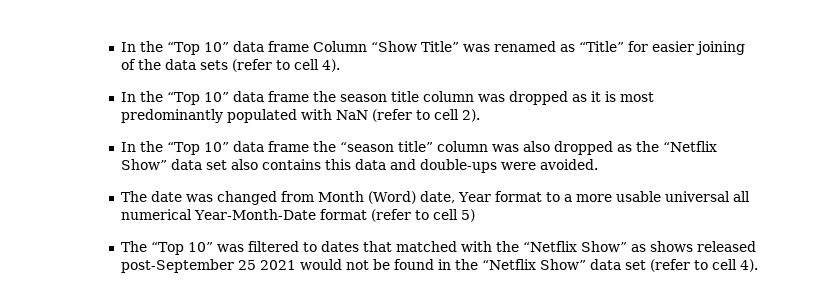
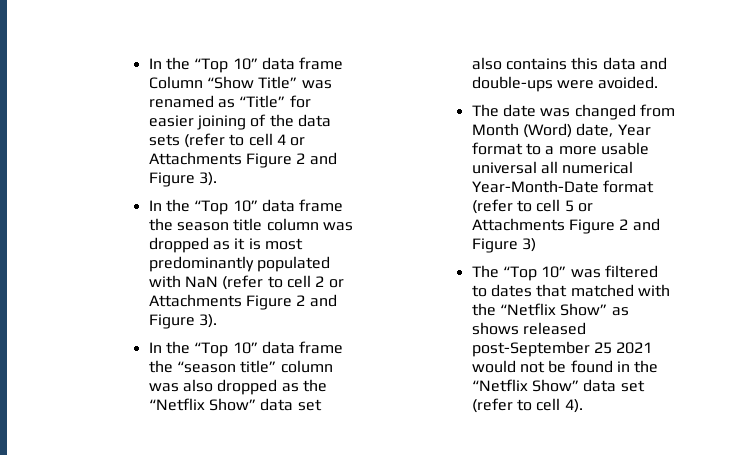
[321,59,340,72] 4). -> [277,134,306,146] [148,152,337,168] [148,172,218,187] 4 or Attachments Figure 2 and Figure 3).
[461,109,480,122] 2). -> [315,276,344,288] [148,294,337,310] [148,314,218,329] 2 or Attachments Figure 2 and Figure 3).
[460,209,475,222] 5) -> [564,200,594,212] [471,218,660,234] [471,238,537,253] 5 or Attachments Figure 2 and Figure 3)

